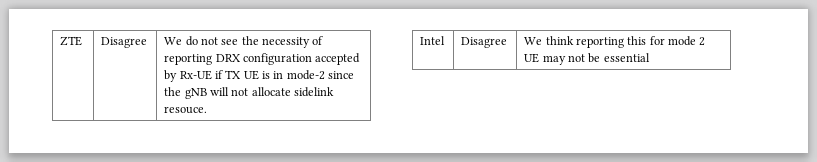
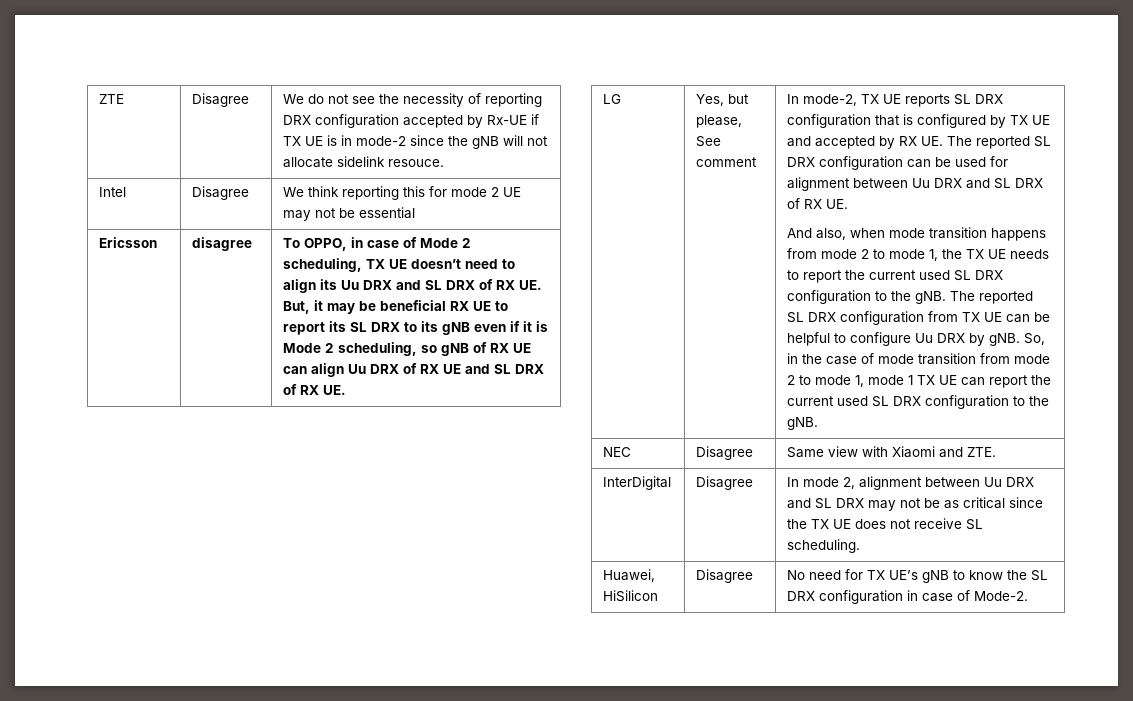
(650, 57) none -> [98,237,157,248] [191,237,252,251] [282,237,471,251] [282,258,515,272] [282,279,542,293] [282,300,508,314] [282,321,548,335] [282,342,531,356] [282,363,544,377] [282,384,346,395] [602,94,621,104] [695,94,749,106] [695,115,742,128] [695,136,721,147] [695,157,757,167] [786,94,1003,107] [786,114,1050,128] [786,136,1051,149] [786,156,1008,170] [786,177,1043,191] [786,198,848,209] [786,227,1046,241] [786,248,1049,261] [786,270,1003,283] [786,290,1033,304] [786,311,1050,325] [786,332,1045,346] [786,353,1050,365] [786,375,1051,388] [786,395,1049,409] [786,417,818,430] [602,447,631,457] [695,446,753,460] [786,446,996,458] [602,476,671,490] [695,476,753,490] [786,476,1034,490] [786,497,1043,511] [786,518,983,530] [786,539,860,553] [602,569,655,582] [602,590,658,602] [695,569,753,583] [786,569,1048,583] [786,590,1028,604] // Ericsson | disagree | To OPPO, in case of Mode 2 scheduling, TX UE doesn’t need to align its Uu DRX and SL DRX of RX UE. But, it may be beneficial RX UE to report its SL DRX to its gNB even if it is Mode 2 scheduling, so gNB of RX UE can align Uu DRX of RX UE and SL DRX of RX UE. // LG | Yes, but please, See comment | In mode-2, TX UE reports SL DRX configuration that is configured by TX UE and accepted by RX UE. The reported SL DRX configuration can be used for alignment between Uu DRX and SL DRX of RX UE. // And also, when mode transition happens from mode 2 to mode 1, the TX UE needs to report the current used SL DRX configuration to the gNB. The reported SL DRX configuration from TX UE can be helpful to configure Uu DRX by gNB. So, in the case of mode transition from mode 2 to mode 1, mode 1 TX UE can report the current used SL DRX configuration to the gNB. // NEC | Disagree | Same view with Xiaomi and ZTE. // InterDigital | Disagree | In mode 2, alignment between Uu DRX and SL DRX may not be as critical since the TX UE does not receive SL scheduling. // Huawei, HiSilicon | Disagree | No need for TX UE’s gNB to know the SL DRX configuration in case of Mode-2.

